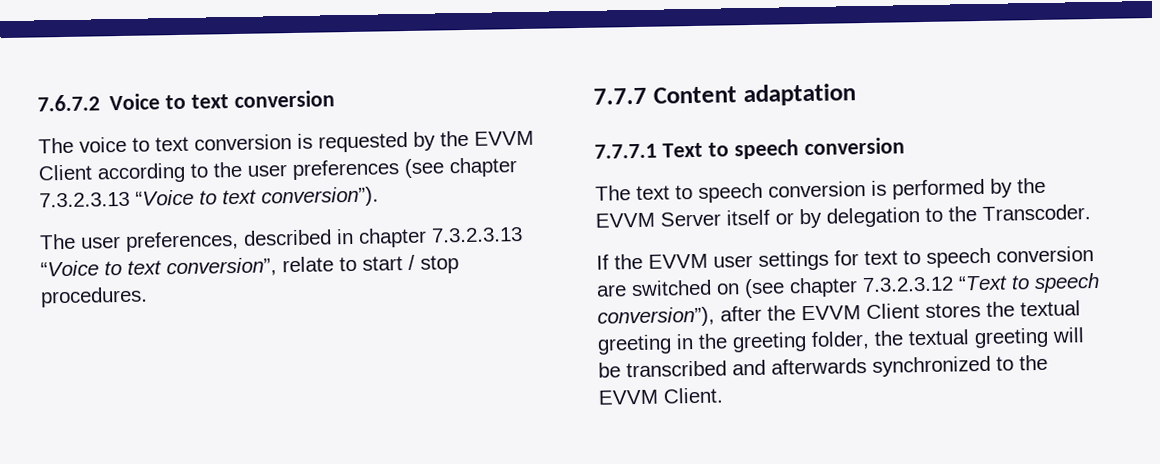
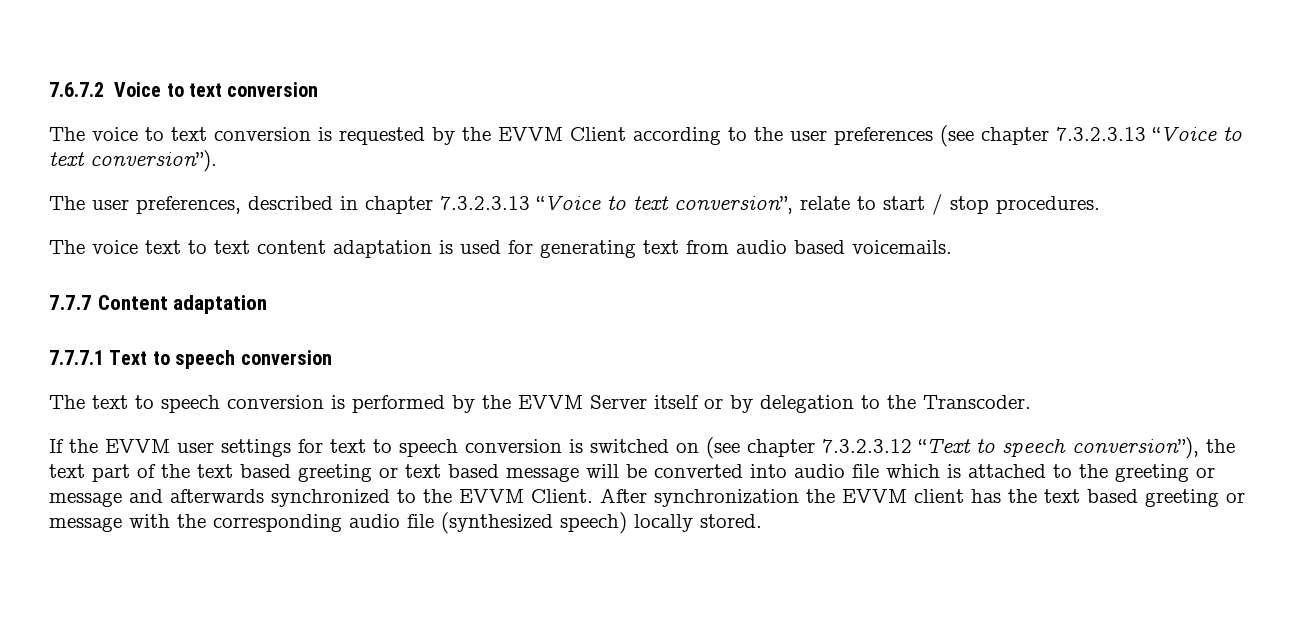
(148, 297) none -> [49,240,952,258] // The voice text to text content adaptation is used for generating text from audio based voicemails.
[596,284,627,297] are -> [569,439,583,453] is
[720,300,1081,322] [597,327,1085,355] [598,360,727,378] after the EVVM Client stores the textual greeting in the greeting folder, the textual greeting will be transcribed -> [1206,439,1235,453] [49,464,1215,482] [49,492,122,507] the text part of the text based greeting or text based message will be converted into audio file which is attached to the greeting or message
(723, 395) none -> [600,488,1245,507] [49,512,762,534] After synchronization the EVVM client has the text based greeting or message with the corresponding audio file (synthesized speech) locally stored.

